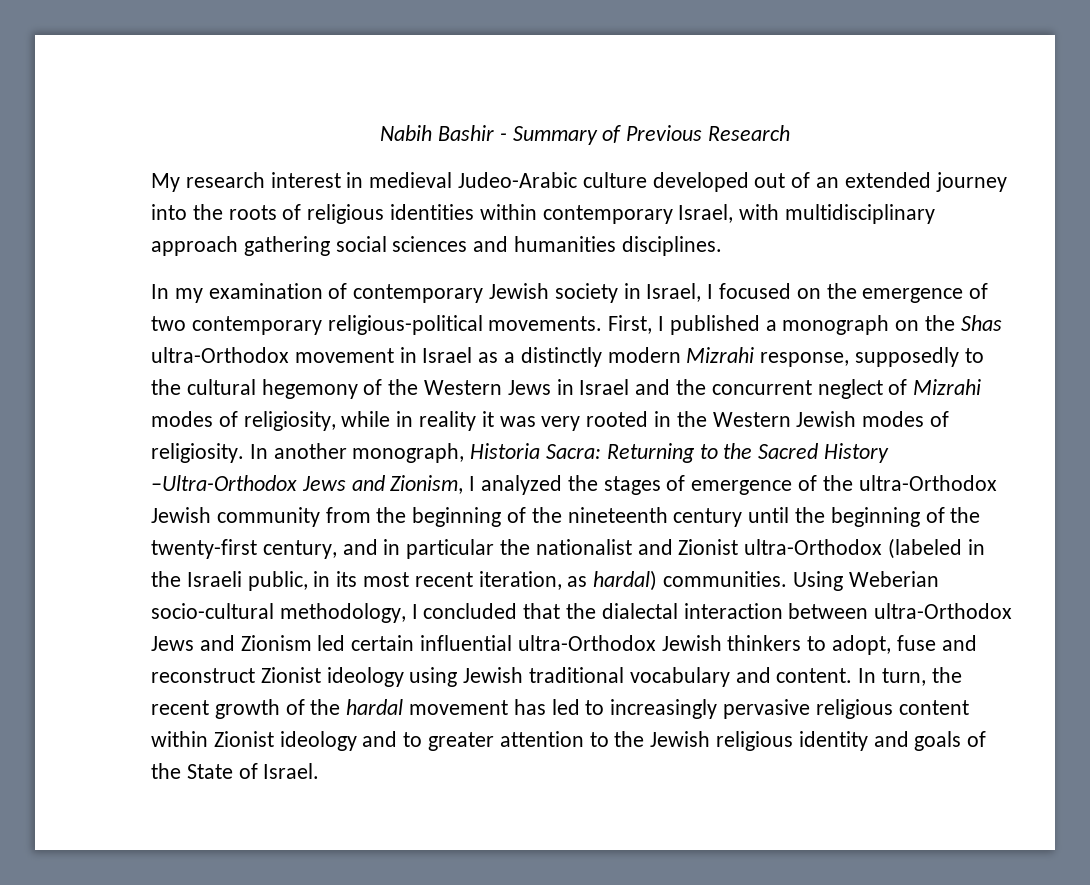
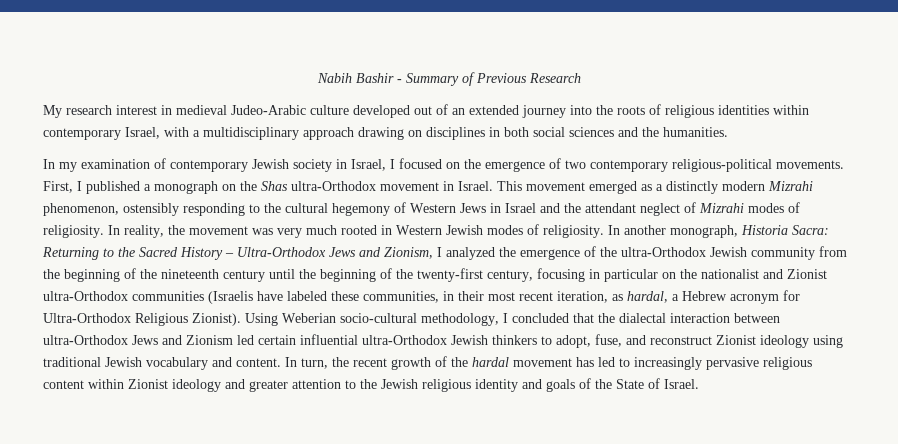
(780, 212) none -> [193,130,200,137] a
[243,236,330,256] gathering -> [358,127,529,140] drawing on disciplines in both
[514,236,722,256] humanities disciplines. -> [642,127,728,137] the humanities.
[422,347,473,363] Israel -> [458,181,637,194] Israel. This movement emerged
[760,347,960,367] response, supposedly -> [43,203,245,216] phenomenon, ostensibly responding
[388,379,419,395] the -> (406, 207) none
[711,380,812,395] concurrent -> [585,203,636,213] attendant
[243,411,494,431] religiosity, while in reality it -> [43,225,248,238] religiosity. In reality, the movement
(581, 423) none -> [306,225,337,235] much
[676,411,707,427] the -> (392, 230) none
[151,475,297,491] –Ultra-Orthodox -> [225,247,326,257] – Ultra-Orthodox
[603,475,686,495] stages of -> (516, 252) none
[342,539,378,555] and -> [537,268,585,282] focusing
(495, 549) none -> [662,272,676,279] on
[888,538,985,559] [151,570,788,591] (labeled in the Israeli public, in its most recent iteration, as hardal) communities. -> [132,290,800,304] [43,313,241,326] communities (Israelis have labeled these communities, in their most recent iteration, as hardal, a Hebrew acronym for Ultra-Orthodox Religious Zionist).
[896,635,936,651] fuse -> [595,334,622,347] fuse,
[463,667,625,683] Jewish traditional -> [43,357,142,367] traditional Jewish
[403,732,423,747] to -> (245, 384) none

